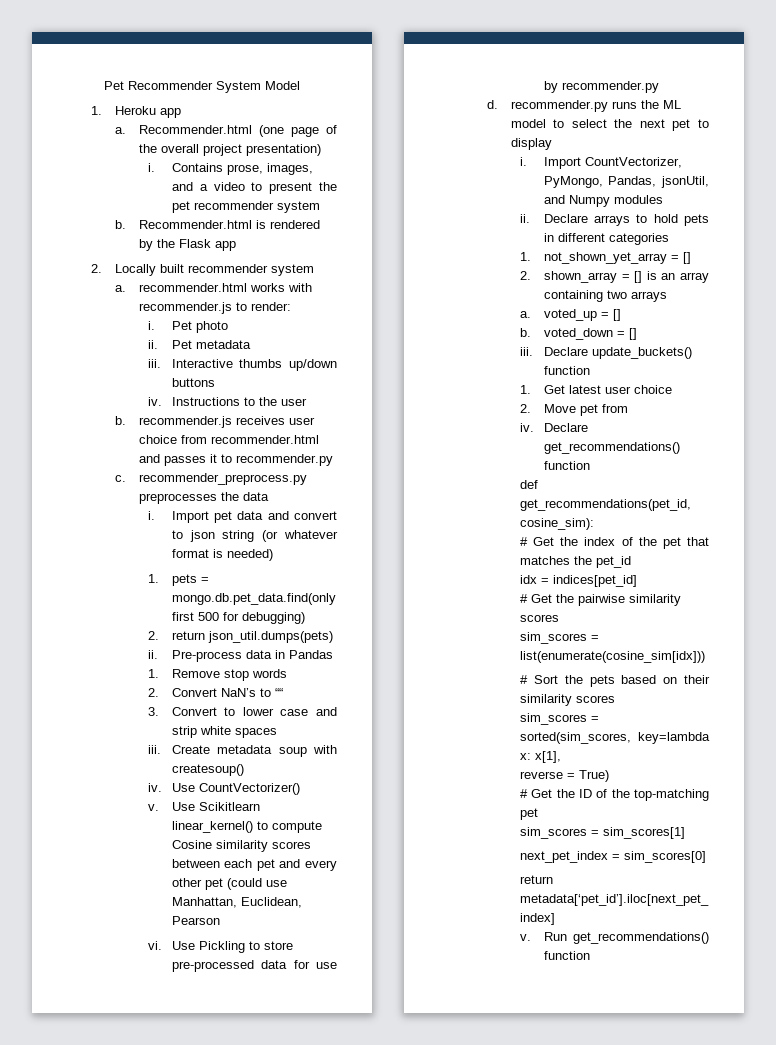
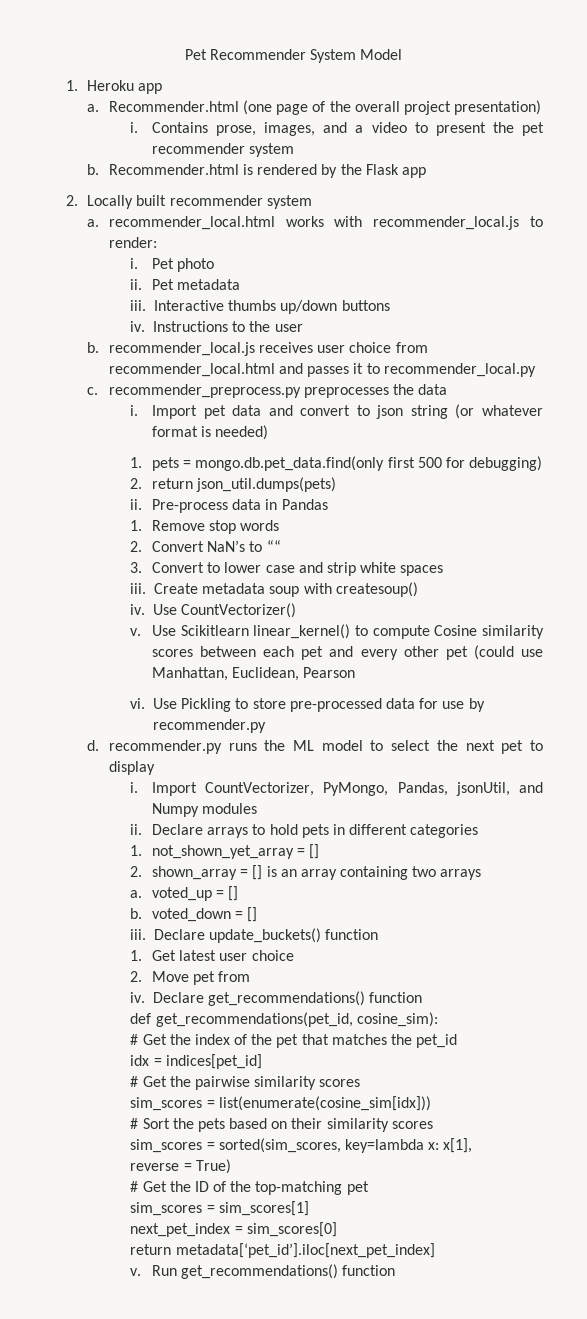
[138,283,247,292] recommender.html -> [108,216,275,230] recommender_local.html
[138,302,232,314] recommender.js -> [373,216,520,230] recommender_local.js
[138,416,232,428] recommender.js -> [108,342,255,356] recommender_local.js
[210,435,319,444] recommender.html -> [108,363,275,377] recommender_local.html
[235,454,333,466] recommender.py -> [383,363,536,377] recommender_local.py

